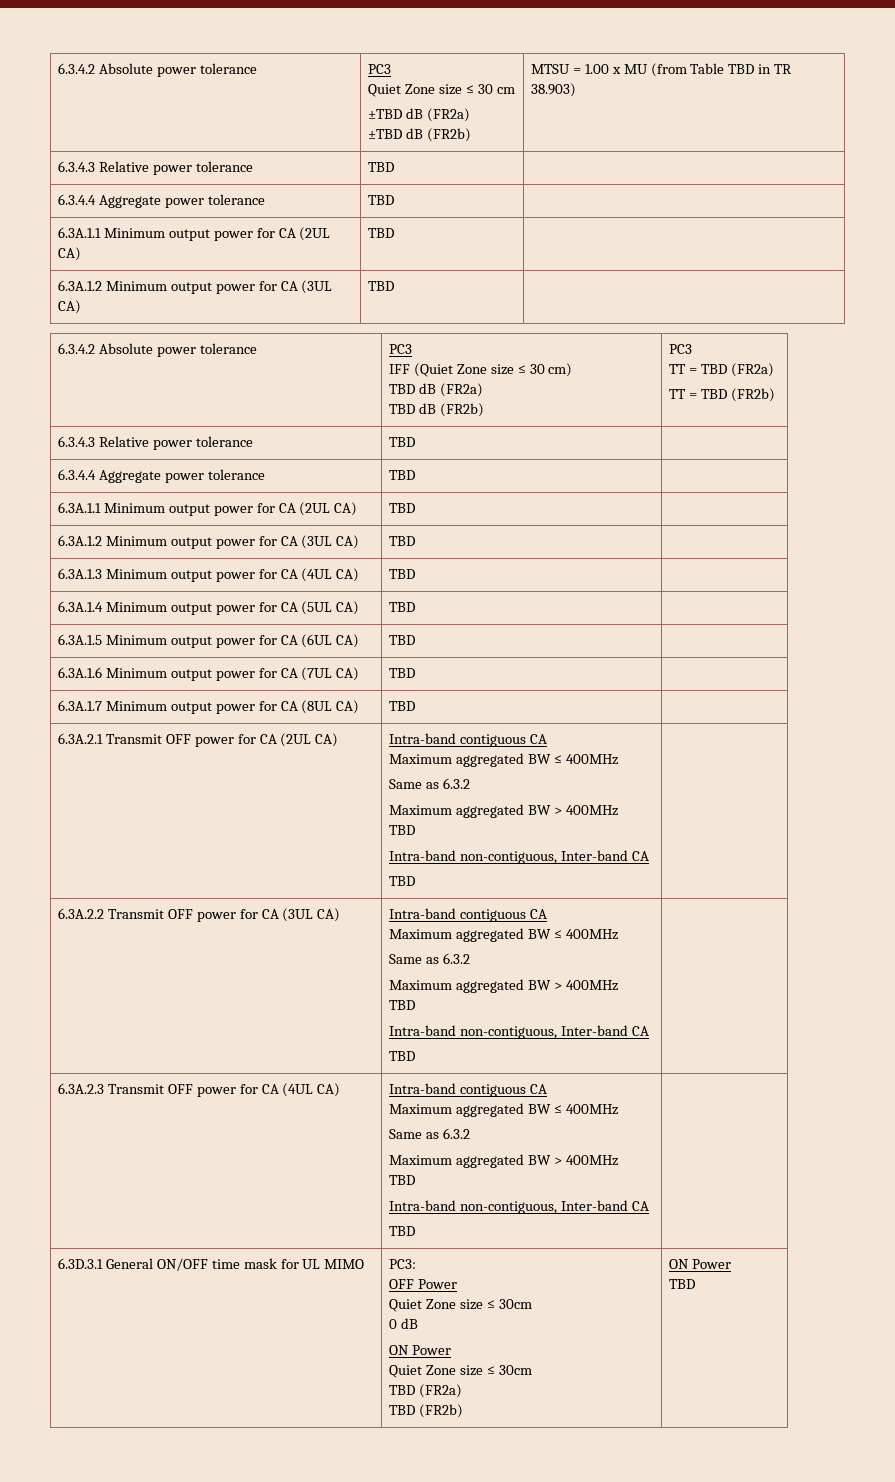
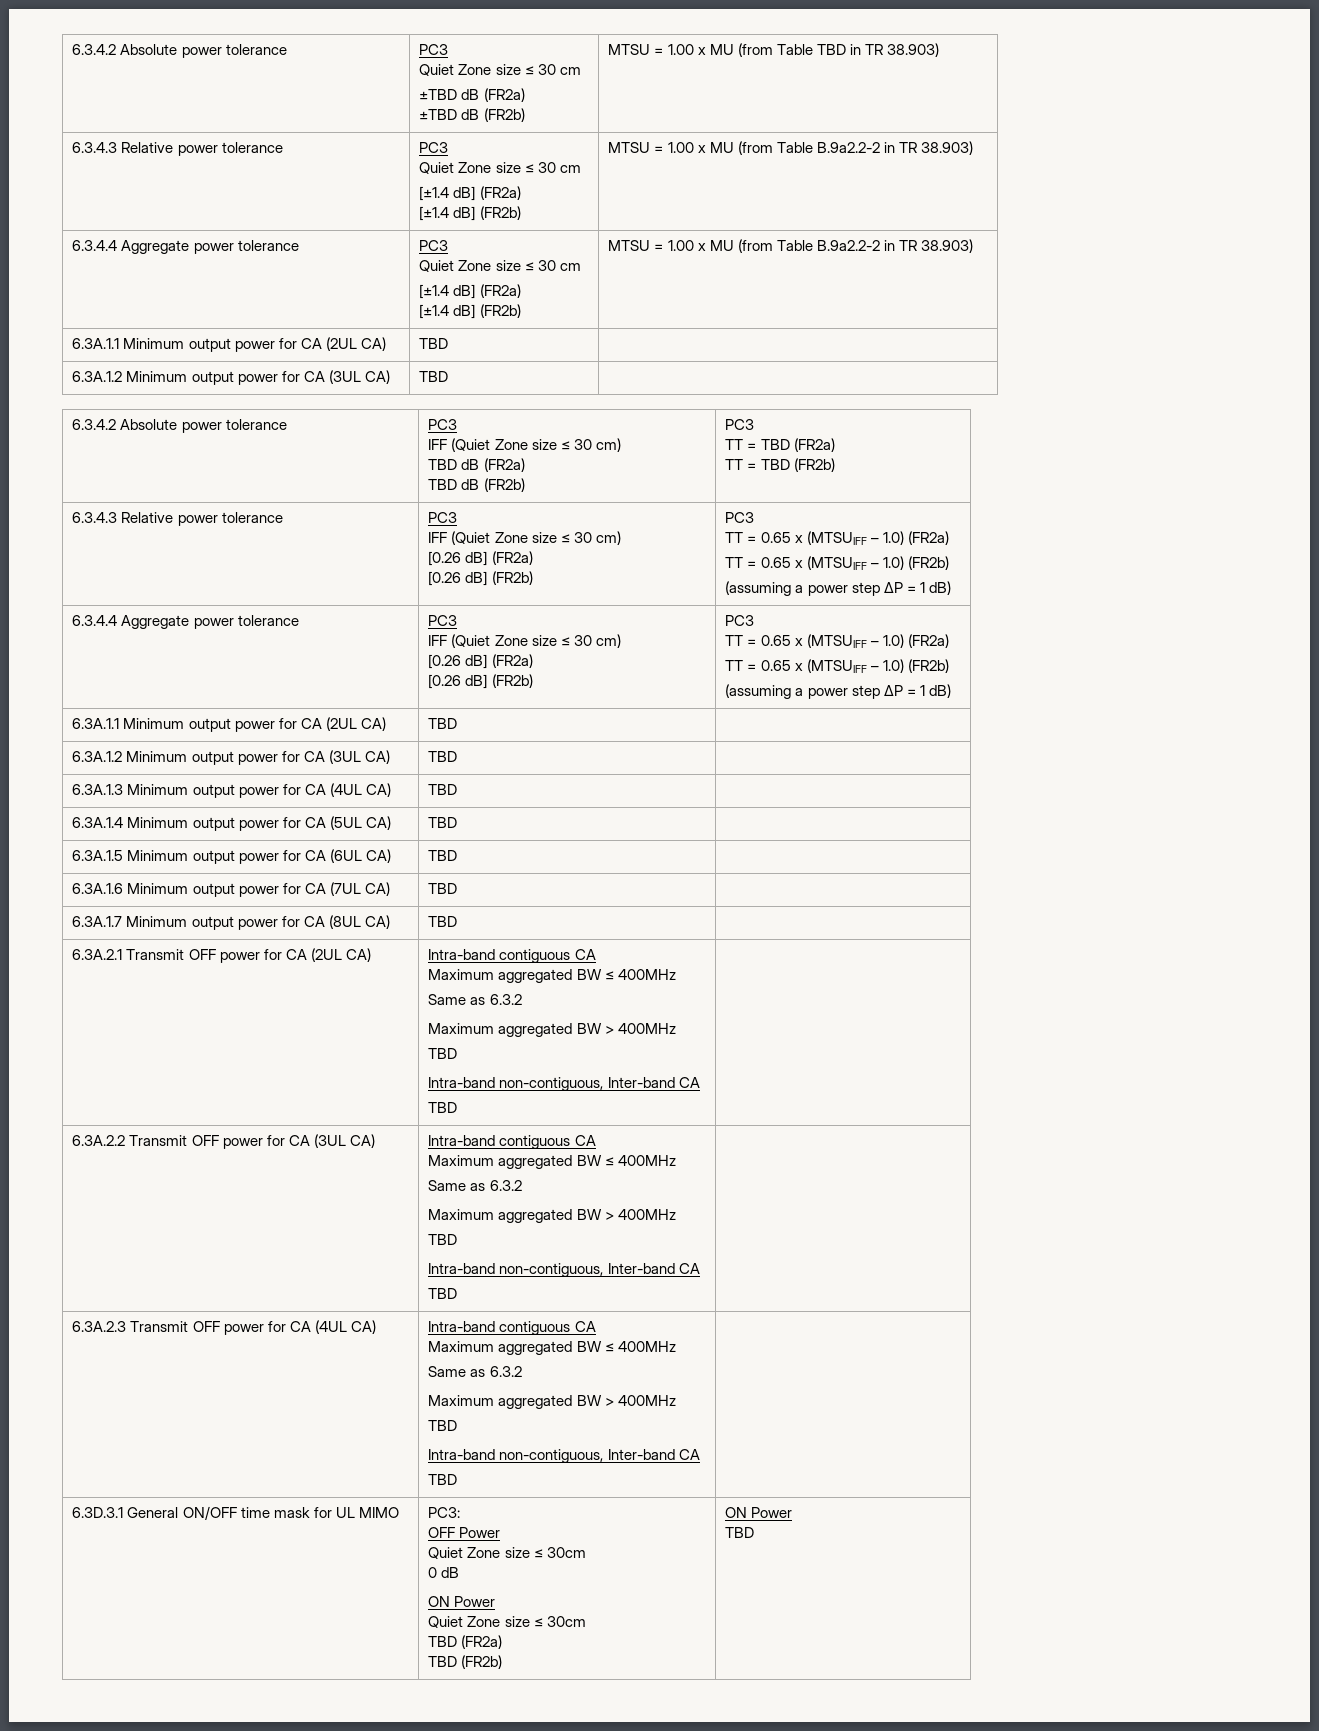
[367,162,394,172] [57,194,265,208] [367,195,394,205] TBD | // 6.3.4.4 Aggregate power tolerance | TBD | -> [419,142,449,153] [419,162,581,174] [419,186,521,201] [419,206,521,221] [608,141,973,155] [72,240,299,254] [419,240,449,251] [419,260,581,272] [419,284,521,299] [419,304,521,319] [608,239,973,253] PC3 // Quiet Zone size ≤ 30 cm // [±1.4 dB] (FR2a) // [±1.4 dB] (FR2b) | MTSU = 1.00 x MU (from Table B.9a2.2-2 in TR 38.903) // 6.3.4.4 Aggregate power tolerance | PC3 // Quiet Zone size ≤ 30 cm // [±1.4 dB] (FR2a) // [±1.4 dB] (FR2b) | MTSU = 1.00 x MU (from Table B.9a2.2-2 in TR 38.903)
[388,437,415,447] [57,469,265,483] [388,470,415,480] TBD | // 6.3.4.4 Aggregate power tolerance | TBD | -> [428,512,458,523] [428,531,621,545] [428,551,533,566] [428,571,533,586] [725,512,755,523] [725,531,949,545] [725,556,949,570] [725,581,951,596] [72,615,299,629] [428,615,458,626] [428,634,621,648] [428,654,533,669] [428,674,533,689] [725,615,755,626] [725,634,949,648] [725,659,949,673] [725,684,951,699] PC3 // IFF (Quiet Zone size ≤ 30 cm) // [0.26 dB] (FR2a) // [0.26 dB] (FR2b) | PC3 // TT = 0.65 x (MTSUIFF – 1.0) (FR2a) // TT = 0.65 x (MTSUIFF – 1.0) (FR2b) // (assuming a power step ΔP = 1 dB) // 6.3.4.4 Aggregate power tolerance | PC3 // IFF (Quiet Zone size ≤ 30 cm) // [0.26 dB] (FR2a) // [0.26 dB] (FR2b) | PC3 // TT = 0.65 x (MTSUIFF – 1.0) (FR2a) // TT = 0.65 x (MTSUIFF – 1.0) (FR2b) // (assuming a power step ΔP = 1 dB)

